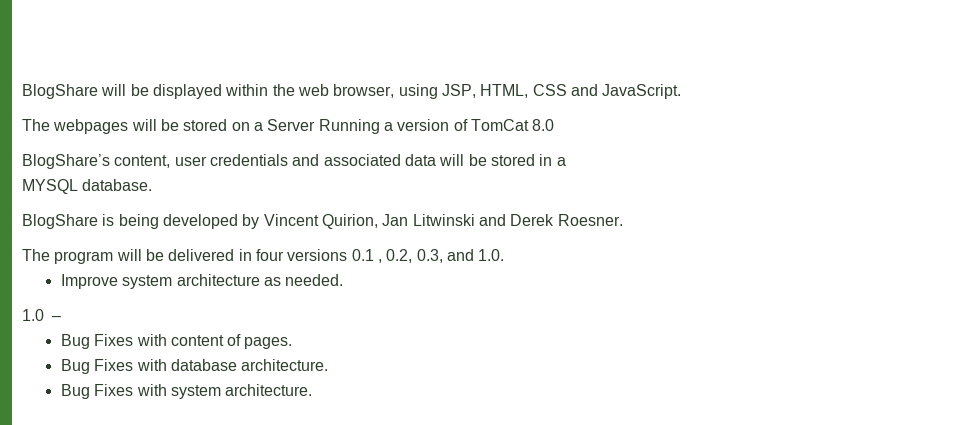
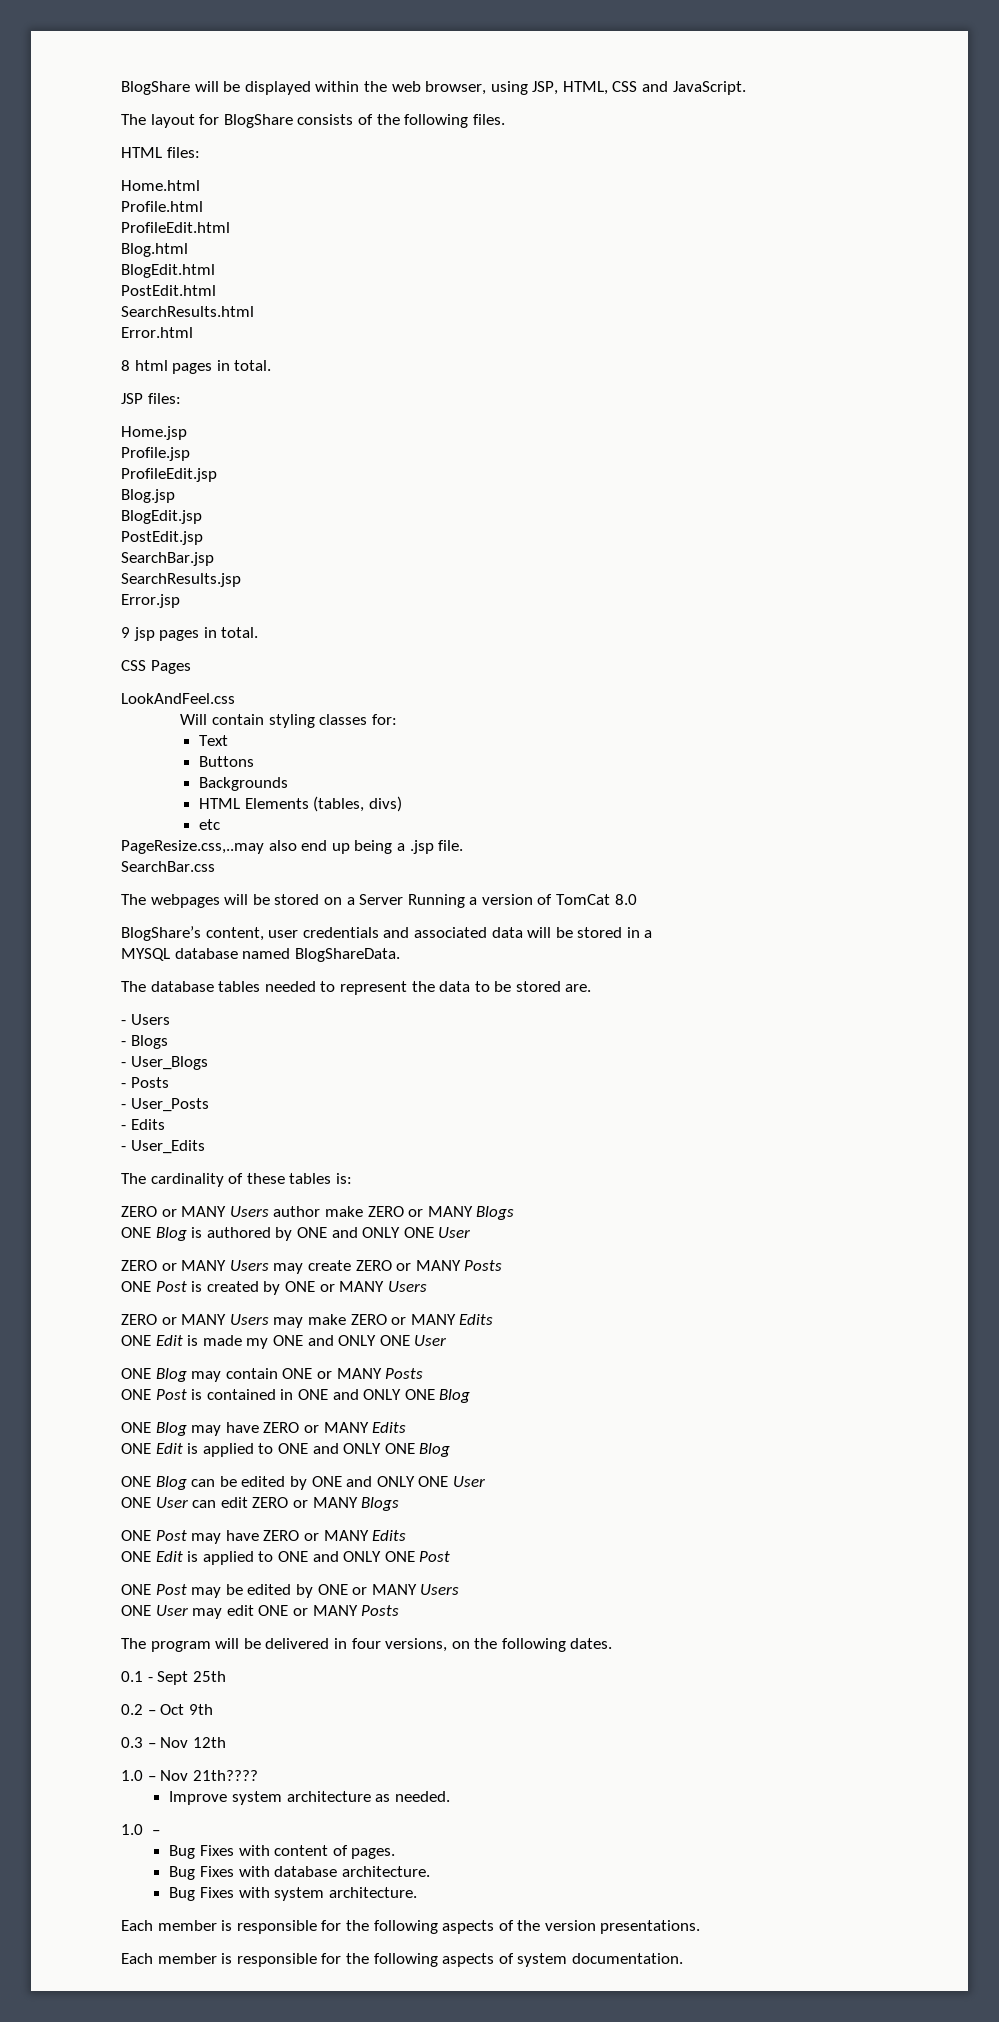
(682, 91) none -> [121,114,505,128] [121,147,200,158] [121,180,200,191] [121,201,203,212] [121,222,230,233] [121,243,188,257] [121,264,215,278] [121,285,216,296] [121,306,254,317] [121,327,193,338] [121,360,272,374] [121,393,181,404] [121,426,187,440] [121,447,190,461] [121,468,217,482] [121,489,175,503] [121,510,202,524] [121,531,203,545] [121,552,214,566] [121,573,241,587] [121,594,180,608] [121,627,259,641] [121,660,191,674] [121,693,235,704] [180,714,397,728] [199,735,229,746] [199,756,255,767] [199,777,289,791] [199,796,402,812] [199,819,221,830] [121,840,464,854] [121,861,215,872] // The layout for BlogShare consists of the following files. // HTML files: // Home.html // Profile.html // ProfileEdit.html // Blog.html // BlogEdit.html // PostEdit.html // SearchResults.html // Error.html // 8 html pages in total. // JSP files: // Home.jsp // Profile.jsp // ProfileEdit.jsp // Blog.jsp // BlogEdit.jsp // PostEdit.jsp // SearchBar.jsp // SearchResults.jsp // Error.jsp // 9 jsp pages in total. // CSS Pages // LookAndFeel.css // Will contain styling classes for: // Text // Buttons // Backgrounds // HTML Elements (tables, divs) // etc // PageResize.css,..may also end up being a .jsp file. // SearchBar.css
[82,179,153,191] [22,214,623,229] database. // BlogShare is being developed by Vincent Quirion, Jan Litwinski and Derek Roesner. -> [174,948,400,962] [121,981,592,995] [121,1014,170,1025] [121,1035,168,1049] [121,1056,208,1070] [121,1077,169,1088] [121,1098,209,1112] [121,1119,165,1130] [121,1140,205,1154] [121,1173,352,1187] [121,1206,515,1220] [121,1227,471,1241] [121,1260,503,1274] [121,1281,427,1295] [121,1314,494,1328] [121,1335,447,1349] [121,1368,424,1382] [121,1389,471,1403] [121,1422,407,1436] [121,1443,451,1457] [121,1476,485,1490] [121,1497,400,1511] [121,1530,407,1544] [121,1551,451,1565] [121,1584,460,1598] [121,1605,400,1619] database named BlogShareData. // The database tables needed to represent the data to be stored are. // - Users // - Blogs // - User_Blogs // - Posts // - User_Posts // - Edits // - User_Edits // The cardinality of these tables is: // ZERO or MANY Users author make ZERO or MANY Blogs // ONE Blog is authored by ONE and ONLY ONE User // ZERO or MANY Users may create ZERO or MANY Posts // ONE Post is created by ONE or MANY Users // ZERO or MANY Users may make ZERO or MANY Edits // ONE Edit is made my ONE and ONLY ONE User // ONE Blog may contain ONE or MANY Posts // ONE Post is contained in ONE and ONLY ONE Blog // ONE Blog may have ZERO or MANY Edits // ONE Edit is applied to ONE and ONLY ONE Blog // ONE Blog can be edited by ONE and ONLY ONE User // ONE User can edit ZERO or MANY Blogs // ONE Post may have ZERO or MANY Edits // ONE Edit is applied to ONE and ONLY ONE Post // ONE Post may be edited by ONE or MANY Users // ONE User may edit ONE or MANY Posts
[287,249,505,263] versions 0.1 , 0.2, 0.3, and 1.0. -> [385,1638,613,1652] [121,1671,226,1685] [121,1704,213,1715] [121,1737,226,1748] [121,1770,258,1781] versions, on the following dates. // 0.1 - Sept 25th // 0.2 – Oct 9th // 0.3 – Nov 12th // 1.0 – Nov 21th????
(313, 390) none -> [121,1920,701,1934] [121,1953,683,1967] // Each member is responsible for the following aspects of the version presentations. // Each member is responsible for the following aspects of system documentation.

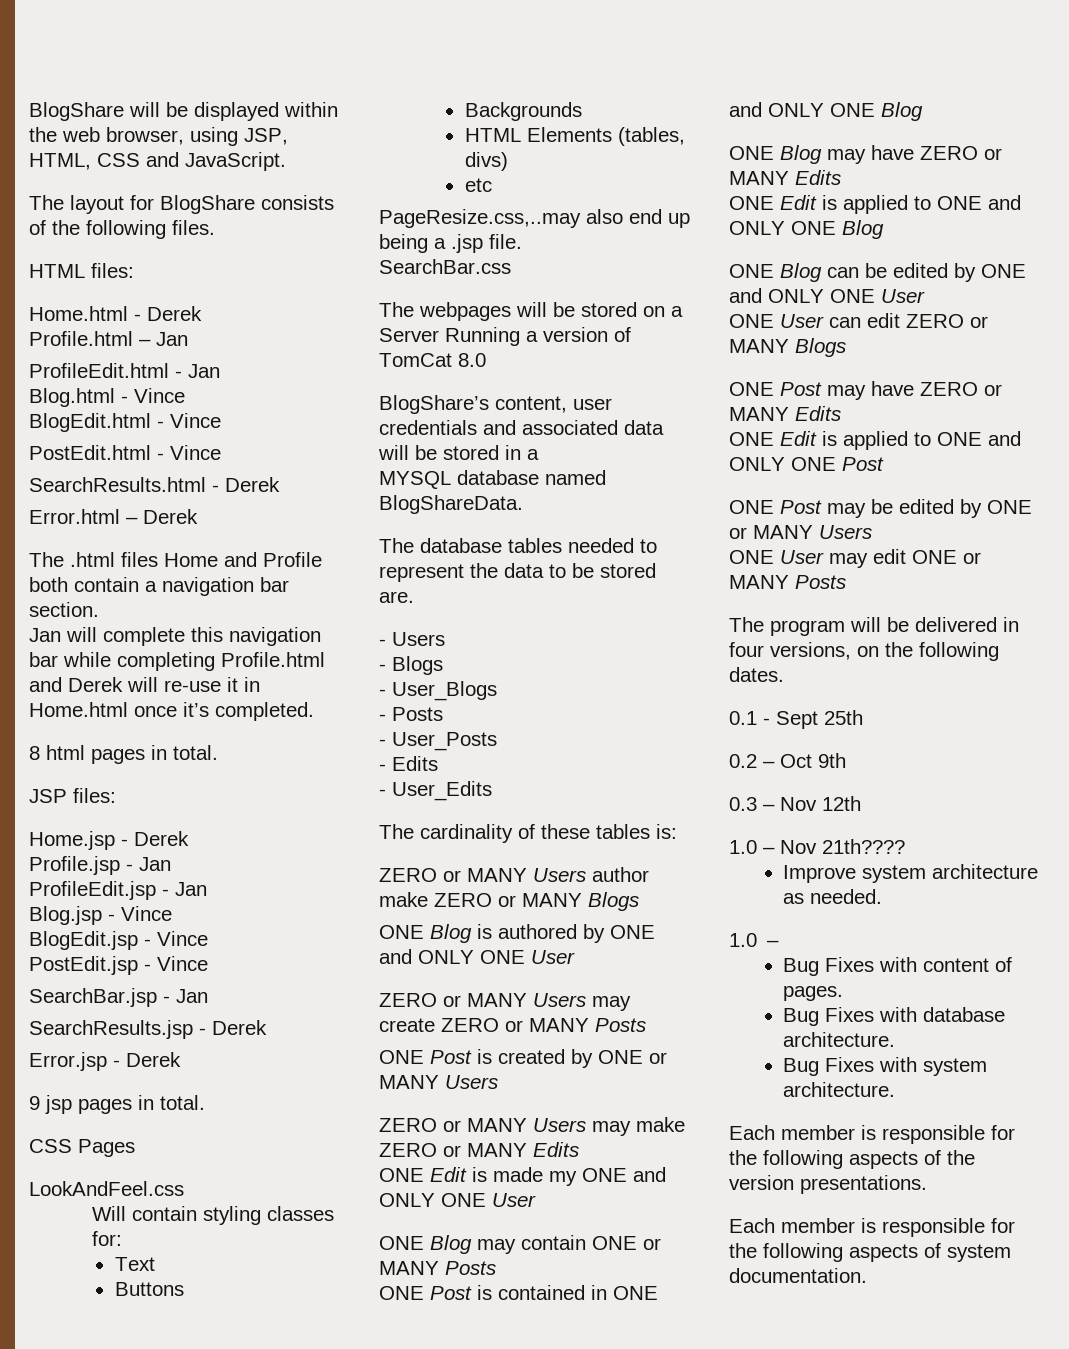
[121,201,203,212] // Profile.html -> [134,306,202,321] [29,331,188,346] - Derek // Profile.html – Jan
(230, 227) none -> [175,364,220,378] - Jan
(188, 250) none -> [121,388,185,403] - Vince
(215, 271) none -> [157,413,221,428] - Vince
(216, 290) none -> [157,445,221,460] - Vince
(254, 311) none -> [212,477,280,492] - Derek
(193, 332) none -> [126,509,198,524] [29,552,322,567] [29,577,289,596] [29,602,99,617] [29,627,321,646] [29,652,325,671] [29,677,260,692] [29,702,314,721] – Derek // The .html files Home and Profile both contain a navigation bar section. // Jan will complete this navigation bar while completing Profile.html and Derek will re-use it in Home.html once it’s completed.
(187, 433) none -> [121,831,189,846] - Derek
(190, 454) none -> [126,857,171,871] - Jan
(217, 475) none -> [162,882,207,896] - Jan
(175, 496) none -> [108,906,172,921] - Vince
(202, 517) none -> [144,931,208,946] - Vince
(203, 538) none -> [144,956,208,971] - Vince
(214, 559) none -> [163,989,208,1003] - Jan
(241, 580) none -> [199,1020,267,1035] - Derek
(180, 601) none -> [113,1052,181,1067] - Derek

